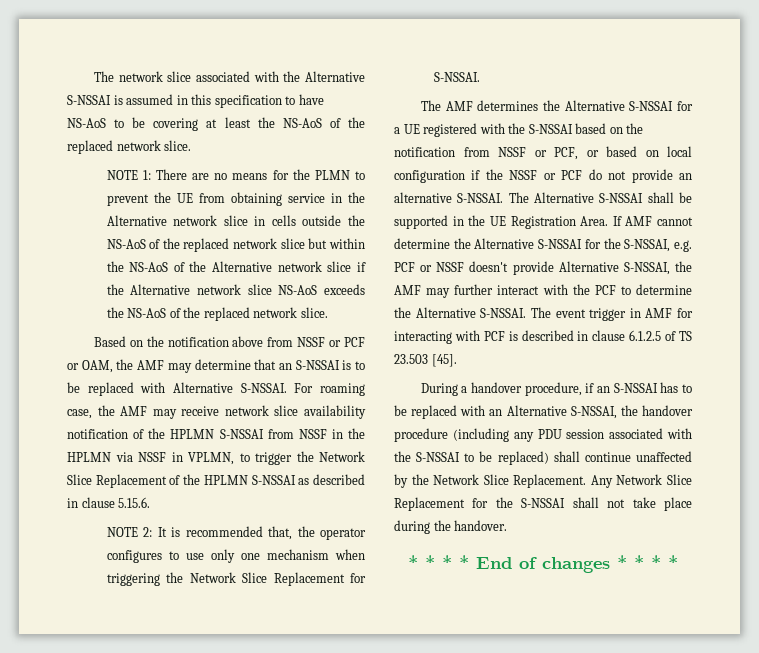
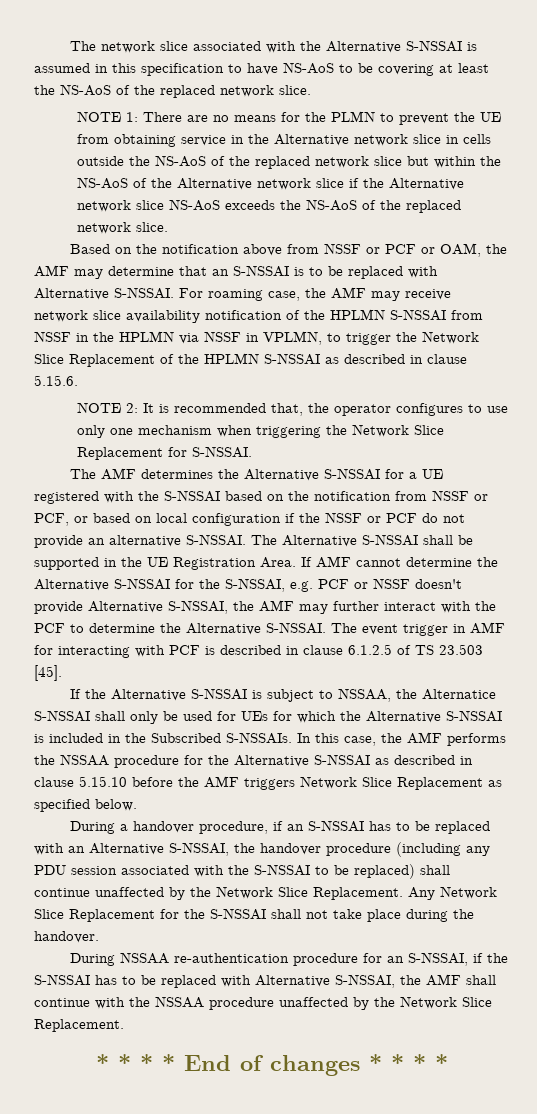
(457, 360) none -> [69,688,496,702] [34,710,502,724] [34,732,506,746] [34,754,473,768] [34,776,502,790] [34,799,137,812] // If the Alternative S-NSSAI is subject to NSSAA, the Alternatice S-NSSAI shall only be used for UEs for which the Alternative S-NSSAI is included in the Subscribed S-NSSAIs. In this case, the AMF performs the NSSAA procedure for the Alternative S-NSSAI as described in clause 5.15.10 before the AMF triggers Network Slice Replacement as specified below.
(508, 525) none -> [69,952,508,966] [34,974,496,988] [34,996,492,1010] [34,1019,124,1032] // During NSSAA re-authentication procedure for an S-NSSAI, if the S-NSSAI has to be replaced with Alternative S-NSSAI, the AMF shall continue with the NSSAA procedure unaffected by the Network Slice Replacement.

